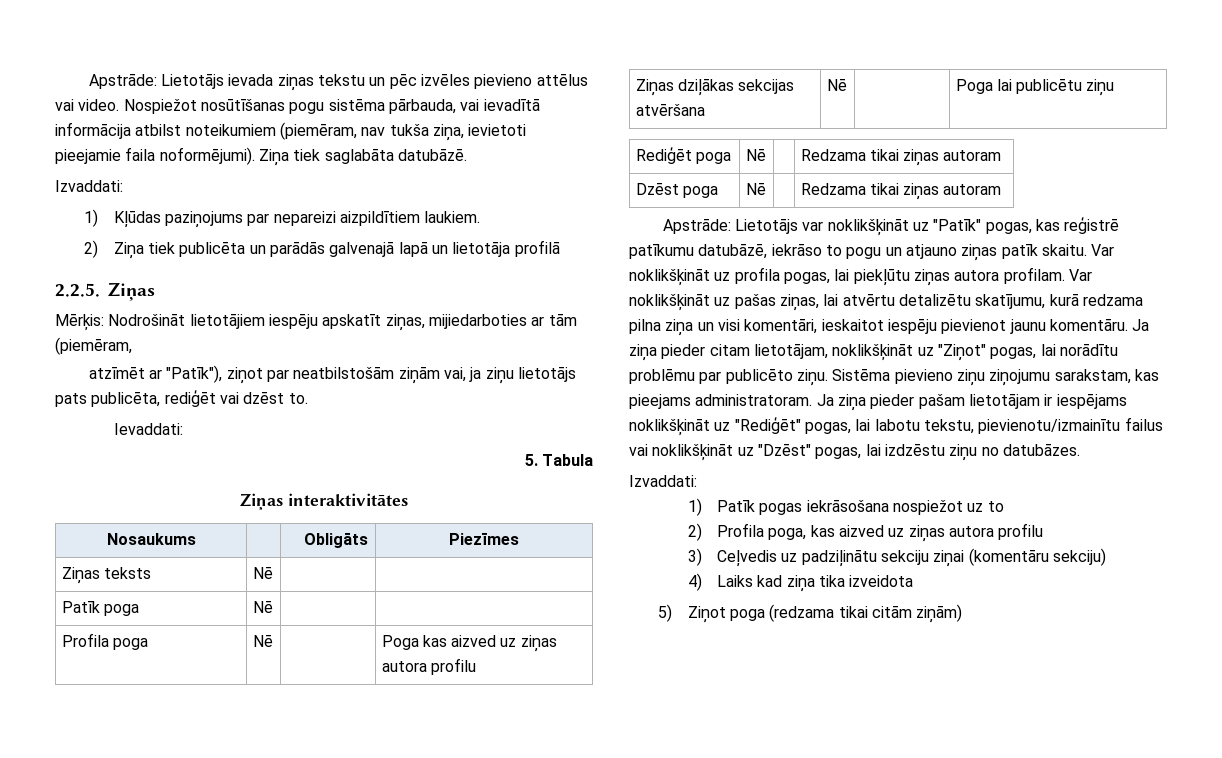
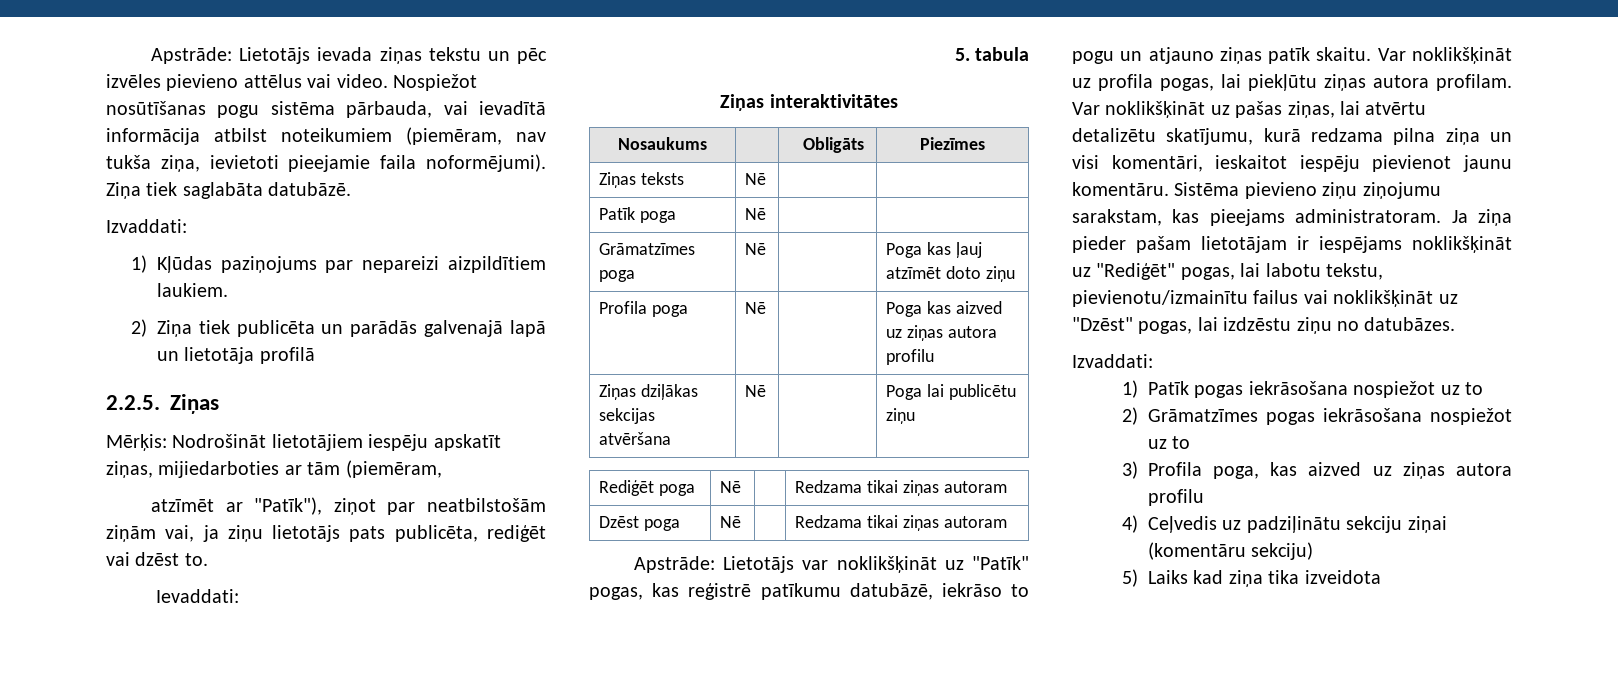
[542,454,593,466] Tabula -> [975,47,1029,61] tabula
(273, 607) none -> [599,243,696,255] [599,270,636,282] [745,243,767,255] [886,242,983,258] [886,266,1016,282] // Grāmatzīmes poga | Nē | | Poga kas ļauj atzīmēt doto ziņu
[1132,319,1150,331] [629,344,1118,361] [629,369,828,386] Ja ziņa pieder citam lietotājam, noklikšķināt uz "Ziņot" pogas, lai norādītu problēmu par publicēto ziņu. -> (1169, 189) none
(702, 532) none -> [1147,408,1512,425] [1147,436,1191,449] [1121,461,1138,479] Grāmatzīmes pogas iekrāsošana nospiežot uz to // 3)
[687,548,702,566] 3) -> [1121,515,1138,533] 4)
[687,573,702,591] 4) -> [1121,569,1138,587] 5)
[658,604,963,623] // 5) Ziņot poga (redzama tikai citām ziņām) -> (1381, 577) none

